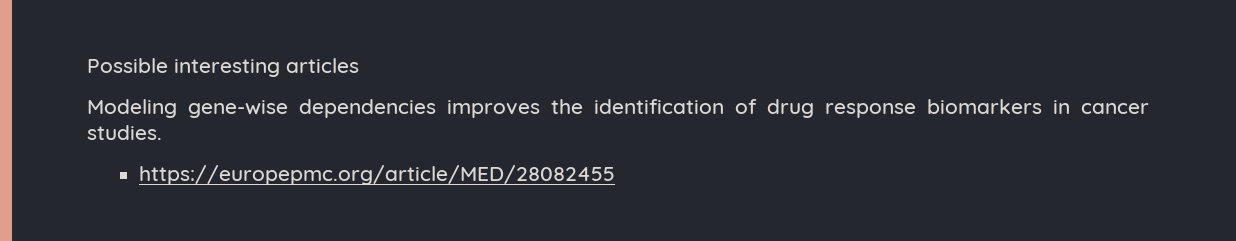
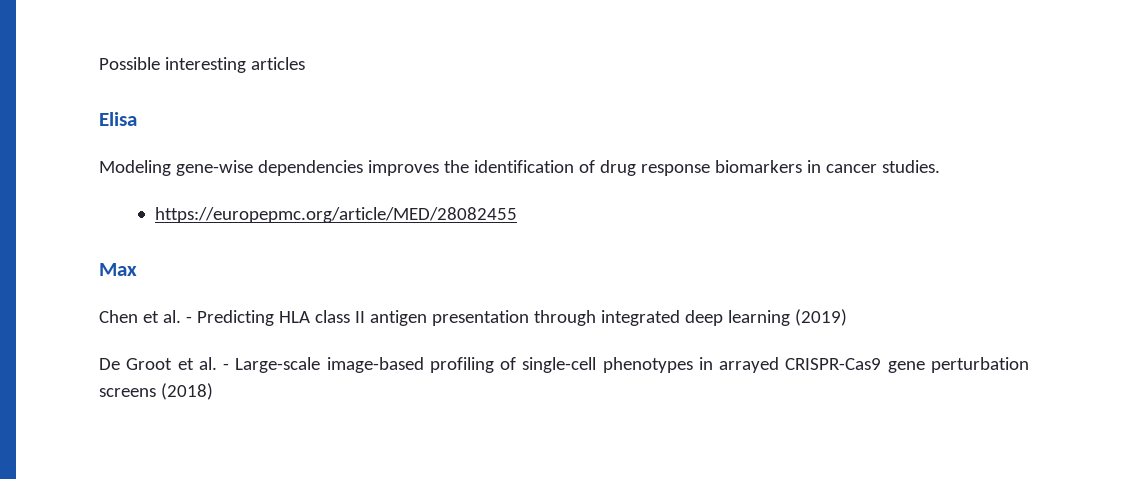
(359, 65) none -> [99,112,137,126] // Elisa
(615, 175) none -> [99,263,137,276] [99,309,847,326] [99,357,1029,373] [99,383,213,400] // Max // Chen et al. - Predicting HLA class II antigen presentation through integrated deep learning (2019) // De Groot et al. - Large-scale image-based profiling of single-cell phenotypes in arrayed CRISPR-Cas9 gene perturbation screens (2018)

